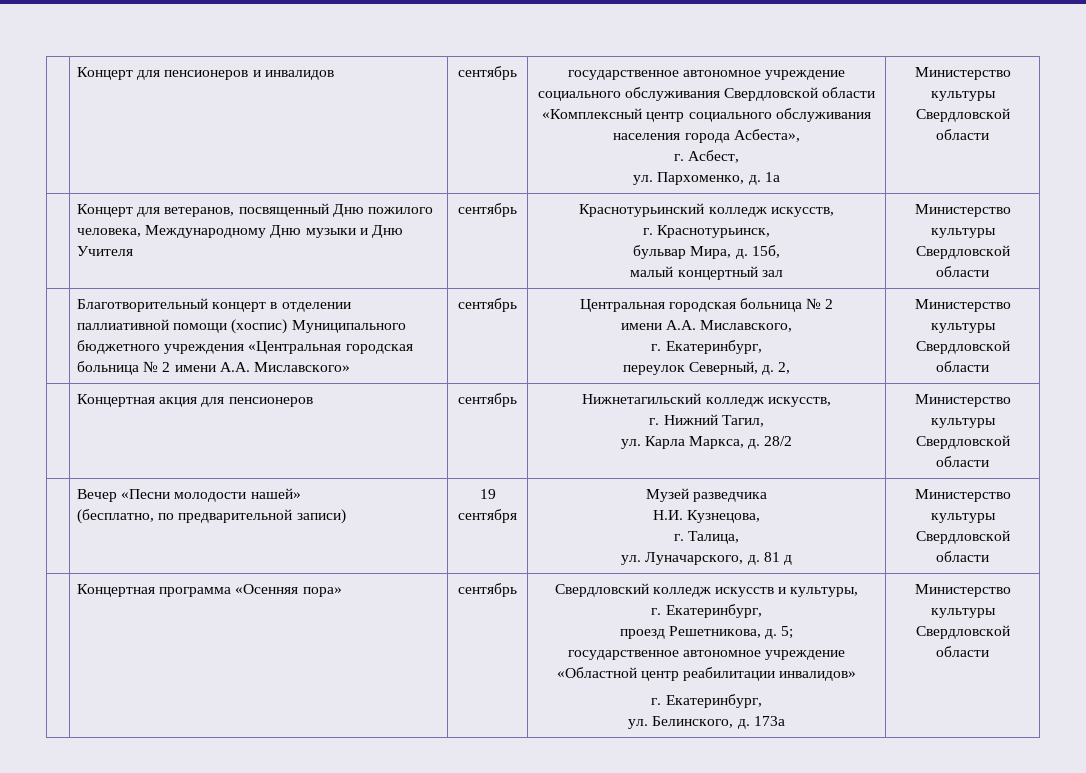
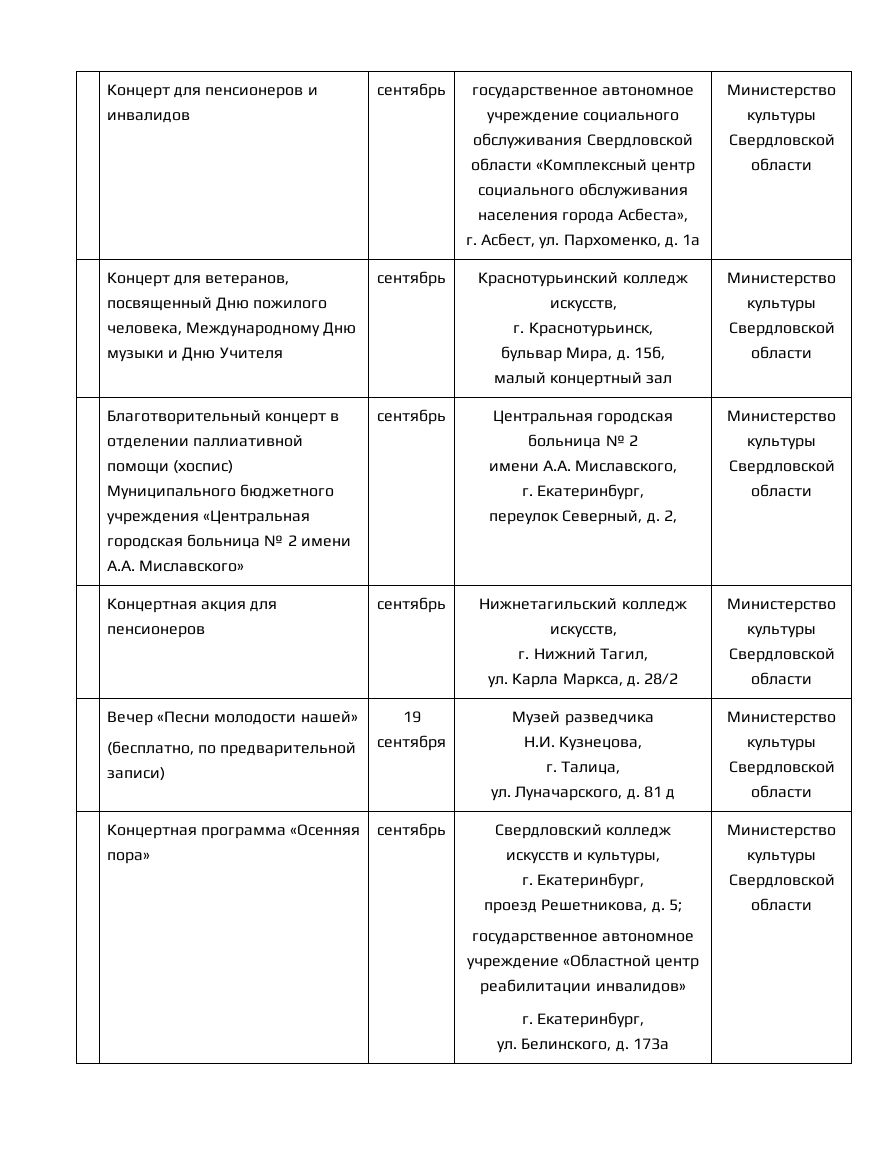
(740, 156) // -> (536, 240) none

